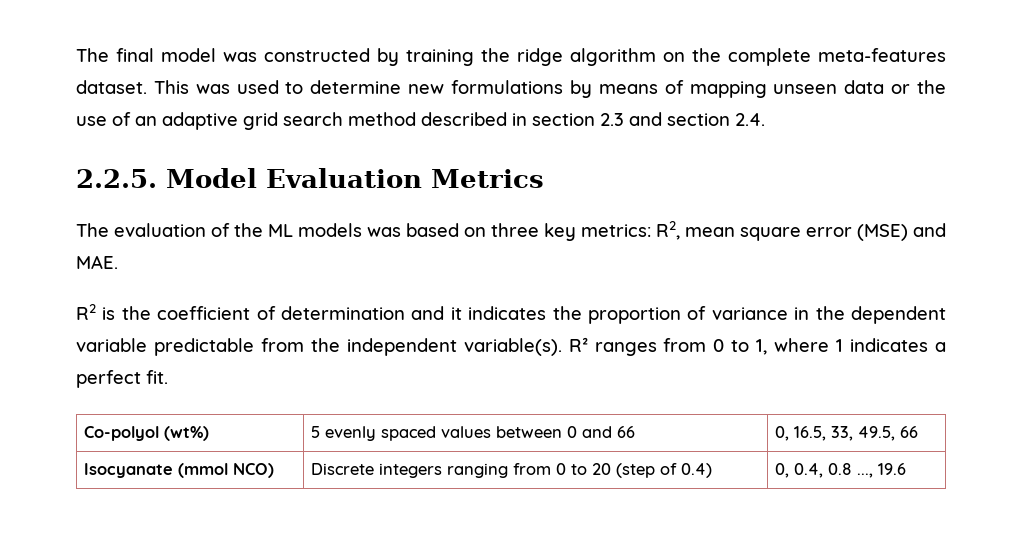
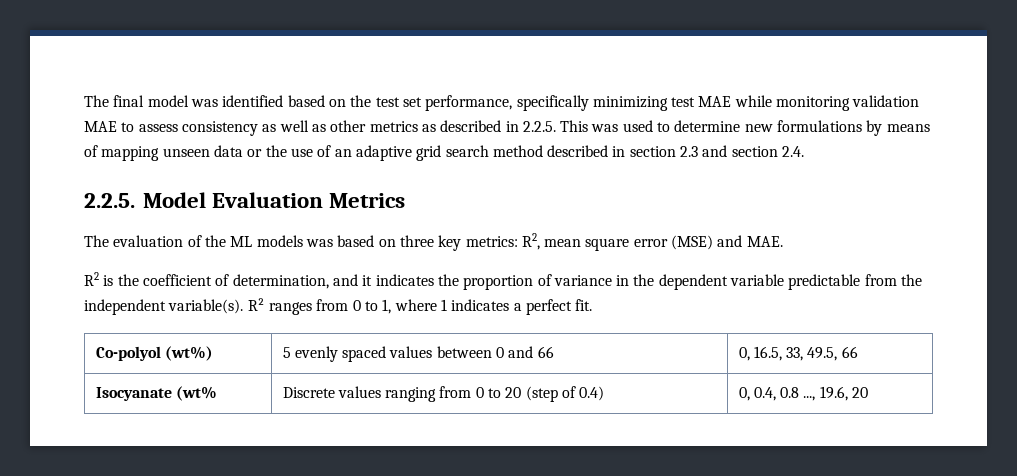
[264,48,946,66] [76,80,147,94] constructed by training the ridge algorithm on the complete meta-features dataset. -> [222,95,920,111] [84,120,556,136] identified based on the test set performance, specifically minimizing test MAE while monitoring validation MAE to assess consistency as well as other metrics as described in 2.2.5.
[281,306,405,320] determination -> [232,274,329,289] determination,
[177,463,274,478] (mmol NCO) -> [175,386,217,401] (wt%
[378,463,442,478] integers -> [337,386,381,398] values
[877,463,906,475] 19.6 -> [819,386,869,401] 19.6, 20

